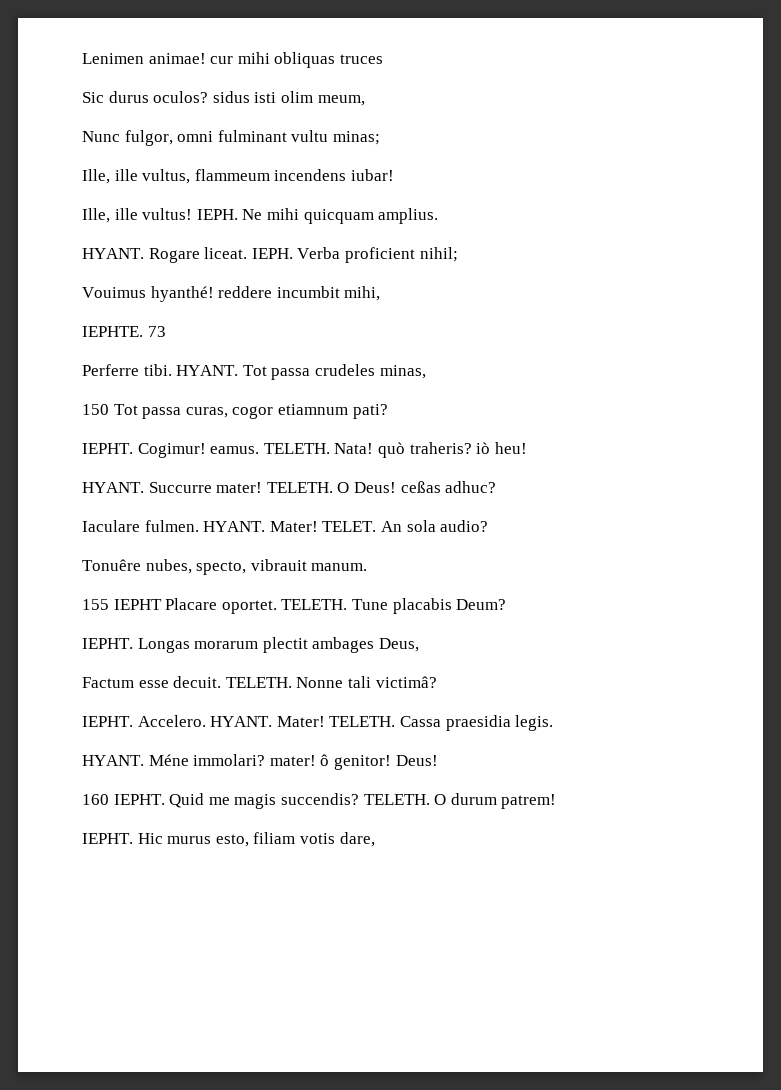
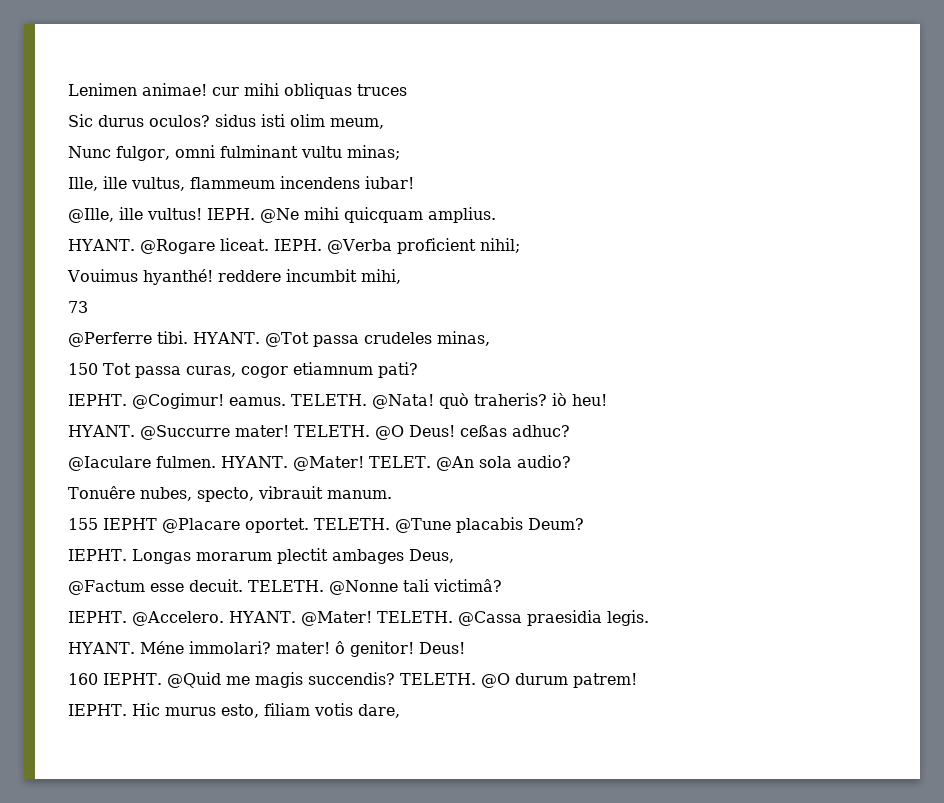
[82,208,110,223] Ille, -> [68,208,114,223] @Ille,
[242,209,263,220] Ne -> [260,208,299,223] @Ne
[148,248,200,263] Rogare -> [139,239,215,254] @Rogare
[297,247,341,259] Verba -> [326,239,392,254] @Verba
[82,326,143,337] IEPHTE. -> (401, 276) none
[82,364,139,376] Perferre -> [68,332,152,347] @Perferre
[242,365,267,376] Tot -> [264,332,309,347] @Tot
[137,443,206,458] Cogimur! -> [131,393,224,409] @Cogimur!
[334,443,374,454] Nata! -> [371,394,434,409] @Nata!
[148,482,212,493] Succurre -> [139,425,230,440] @Succurre
[337,482,350,493] O -> [374,425,404,440] @O
[82,520,140,532] Iaculare -> [68,456,151,471] @Iaculare
[269,521,402,532] Mater! TELET. An -> [292,456,474,471] @Mater! TELET. @An
[165,598,218,610] Placare -> [162,518,240,533] @Placare
[351,599,388,610] Tune -> [395,518,451,533] @Tune
[82,677,134,688] Factum -> [68,580,145,595] @Factum
[296,677,344,688] Nonne -> [328,580,398,595] @Nonne
[137,715,441,727] Accelero. HYANT. Mater! TELETH. Cassa -> [131,611,522,626] @Accelero. HYANT. @Mater! TELETH. @Cassa
[169,793,205,808] Quid -> [166,672,221,688] @Quid
[434,794,447,805] O -> [480,673,510,688] @O

